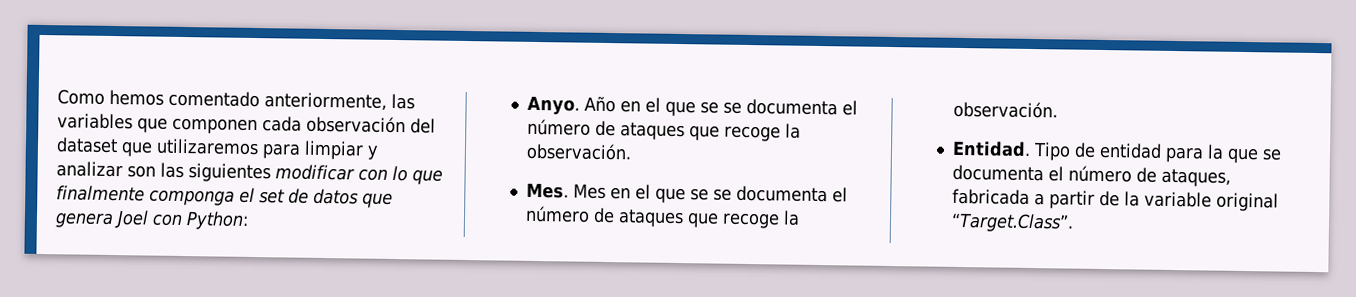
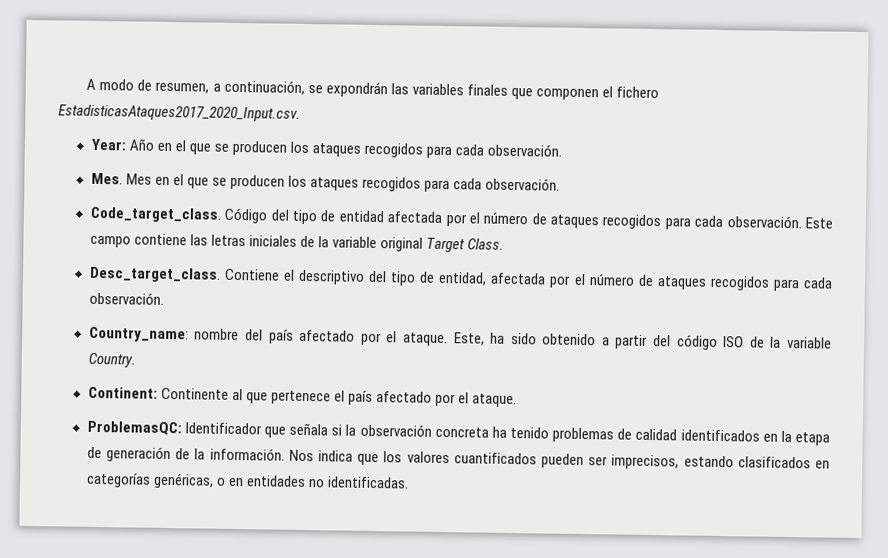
[57,89,387,111] Como hemos comentado anteriormente, -> [86,78,388,98] A modo de resumen, a continuación, se expondrán
(133, 121) none -> [466,84,508,96] finales
[262,115,436,134] [56,137,379,160] [56,161,443,185] [56,185,393,208] [55,210,249,230] [526,95,580,115] cada observación del dataset que utilizaremos para limpiar y analizar son las siguientes modificar con lo que finalmente componga el set de datos que genera Joel con Python: // Anyo. -> [601,86,659,99] [58,104,301,122] [90,138,126,151] el fichero EstadisticasAtaques2017_2020_Input.csv. // Year:
[722,98,858,116] [526,118,801,142] se documenta el número de ataques que recoge la -> [232,140,485,159] producen los ataques recogidos para cada
[712,185,848,203] [524,205,800,229] [952,100,1058,119] [951,140,1282,164] [951,164,1231,187] [951,188,1279,212] [950,212,1074,233] se documenta el número de ataques que recoge la observación. // Entidad. Tipo de entidad para la que se documenta el número de ataques, fabricada a partir de la variable original “Target.Class”. -> [230,174,561,193] [89,206,833,230] [89,233,504,253] [88,266,833,292] [88,291,164,305] [88,326,832,350] [87,352,136,368] [87,386,518,408] [86,420,830,446] [86,446,830,470] [85,472,410,489] producen los ataques recogidos para cada observación. // Code_target_class. Código del tipo de entidad afectada por el número de ataques recogidos para cada observación. Este campo contiene las letras iniciales de la variable original Target Class. // Desc_target_class. Contiene el descriptivo del tipo de entidad, afectada por el número de ataques recogidos para cada observación. // Country_name: nombre del país afectado por el ataque. Este, ha sido obtenido a partir del código ISO de la variable Country. // Continent: Continente al que pertenece el país afectado por el ataque. // ProblemasQC: Identificador que señala si la observación concreta ha tenido problemas de calidad identificados en la etapa de generación de la información. Nos indica que los valores cuantificados pueden ser imprecisos, estando clasificados en categorías genéricas, o en entidades no identificadas.

